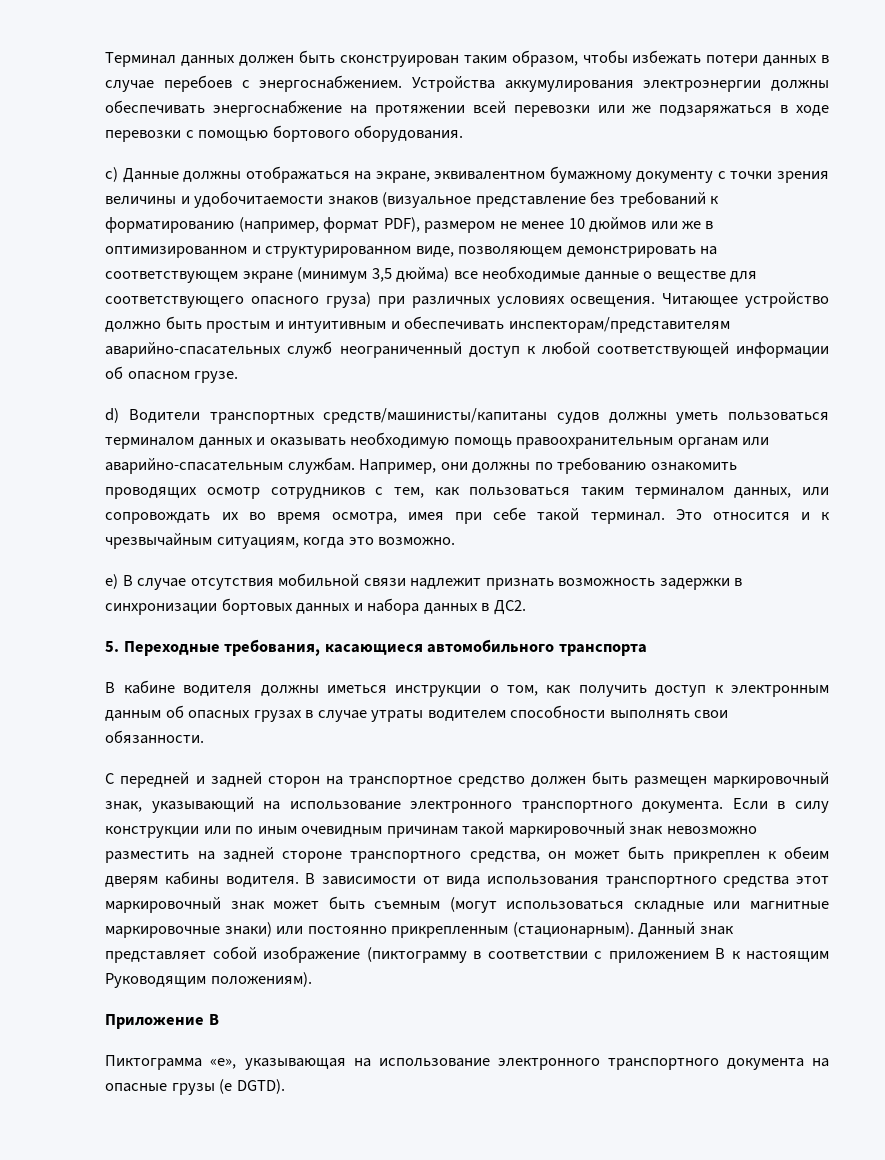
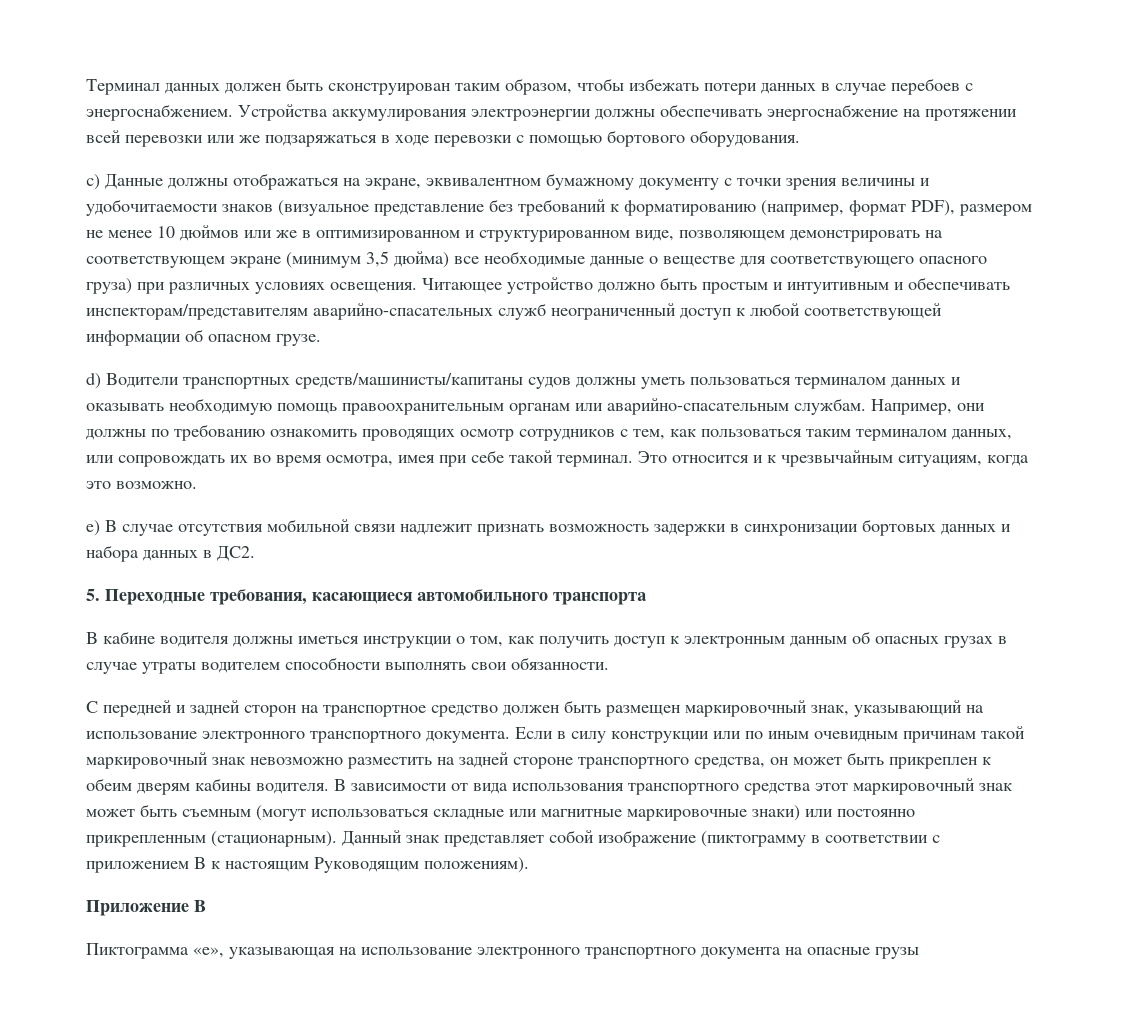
[219,1079,285,1094] (e DGTD). -> (920, 953) none

